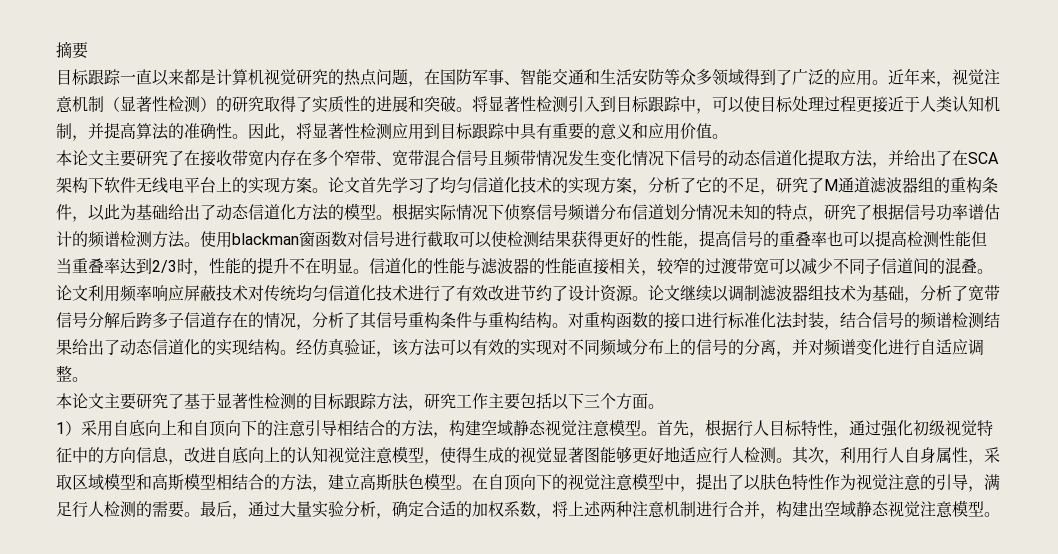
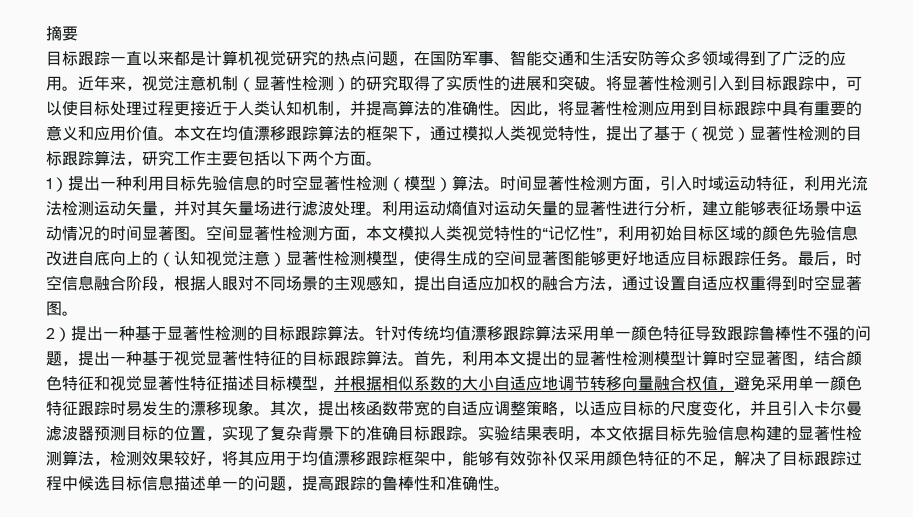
[56,149,999,168] [56,177,998,195] [56,203,1000,222] [56,230,987,249] [56,257,993,276] [56,285,1000,303] [56,312,1000,330] [56,338,984,357] [56,365,88,382] [56,393,184,410] // 本论文主要研究了在接收带宽内存在多个窄带、宽带混合信号且频带情况发生变化情况下信号的动态信道化提取方法，并给出了在SCA架构下软件无线电平台上的实现方案。论文首先学习了均匀信道化技术的实现方案，分析了它的不足，研究了M通道滤波器组的重构条件，以此为基础给出了动态信道化方法的模型。根据实际情况下侦察信号频谱分布信道划分情况未知的特点，研究了根据信号功率谱估计的频谱检测方法。使用blackman窗函数对信号进行截取可以使检测结果获得更好的性能，提高信号的重叠率也可以提高检测性能但当重叠率达到2/3时，性能的提升不在明显。信道化的性能与滤波器的性能直接相关，较窄的过渡带宽可以减少不同子信道间的混叠。论文利用频率响应屏蔽技术对传统均匀信道化技术进行了有效改进节约了设计资源。论文继续以调制滤波器组技术为基础，分析了宽带信号分解后跨多子信道存在的情况，分析了其信号重构条件与重构结构。对重构函数的接口进行标准化法封装，结合信号的频谱检测结果给出了动态信道化的实现结构。经仿真验证，该方法可以有效的实现对不同频域分布上的信号的分离，并对频谱变化进行自适应调整。 // 本论文主要研究了 -> [174,125,862,142] [46,150,382,166] [46,175,868,192] [46,200,862,216] [46,225,858,241] [46,250,862,267] [46,275,862,291] [46,301,78,316] [46,326,135,342] 本文在均值漂移跟踪算法的框架下，通过模拟人类视觉特性，提出了基于（视觉）显著性检测的目标跟踪算法，研究工作主要包括以下两个方面。 // 1）提出一种利用目标先验信息的时空显著性检测（模型）算法。时间显著性检测方面，引入时域运动特征，利用光流法检测运动矢量，并对其矢量场进行滤波处理。利用运动熵值对运动矢量的显著性进行分析，建立能够表征场景中运动情况的时间显著图。空间显著性检测方面，本文模拟人类视觉特性的“记忆性”，利用初始目标区域的颜色先验信息改进自底向上的（认知视觉注意）显著性检测模型，使得生成的空间显著图能够更好地适应目标跟踪任务。最后，时空信息融合阶段，根据人眼对不同场景的主观感知，提出自适应加权的融合方法，通过设置自适应权重得到时空显著图。 // 2）提出一种
[376,393,664,411] [56,419,993,438] [56,446,1000,465] [56,473,1000,492] [56,500,984,519] 方法，研究工作主要包括以下三个方面。 // 1）采用自底向上和自顶向下的注意引导相结合的方法，构建空域静态视觉注意模型。首先，根据行人目标特性，通过强化初级视觉特征中的方向信息，改进自底向上的认知视觉注意模型，使得生成的视觉显著图能够更好地适应行人检测。其次，利用行人自身属性，采取区域模型和高斯模型相结合的方法，建立高斯肤色模型。在自顶向下的视觉注意模型中，提出了以肤色特性作为视觉注意的引导，满足行人检测的需要。最后，通过大量实验分析，确定合适的加权系数，将上述两种注意机制进行合并，构建出空域静态视觉注意模型 -> [327,325,871,341] [46,350,862,366] [46,375,862,391] [46,400,862,416] [46,425,862,441] [46,450,862,466] [46,475,494,491] 算法。针对传统均值漂移跟踪算法采用单一颜色特征导致跟踪鲁棒性不强的问题，提出一种基于视觉显著性特征的目标跟踪算法。首先，利用本文提出的显著性检测模型计算时空显著图，结合颜色特征和视觉显著性特征描述目标模型，并根据相似系数的大小自适应地调节转移向量融合权值，避免采用单一颜色特征跟踪时易发生的漂移现象。其次，提出核函数带宽的自适应调整策略，以适应目标的尺度变化，并且引入卡尔曼滤波器预测目标的位置，实现了复杂背景下的准确目标跟踪。实验结果表明，本文依据目标先验信息构建的显著性检测算法，检测效果较好，将其应用于均值漂移跟踪框架中，能够有效弥补仅采用颜色特征的不足，解决了目标跟踪过程中候选目标信息描述单一的问题，提高跟踪的鲁棒性和准确性

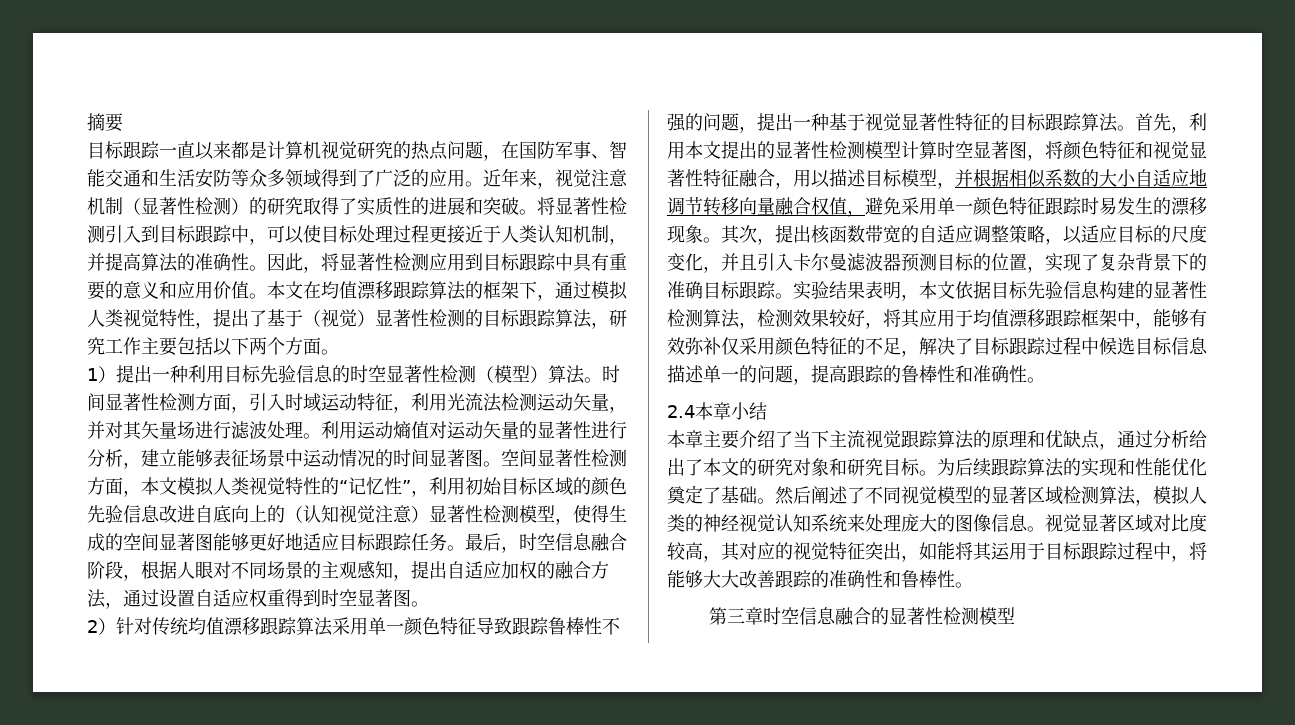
[71,325,375,341] 提出一种基于显著性检测的目标跟踪算法。 -> (116, 626) none
[814,350,846,366] 结合 -> [1045,141,1063,159] 将
(222, 383) none -> [739,169,830,189] 融合，用以
(510, 488) none -> [667,402,767,420] [667,430,1207,450] [667,458,1207,477] [667,485,1207,506] [667,514,1207,533] [667,542,1207,562] [667,570,973,588] [709,607,1016,626] // 2.4本章小结 // 本章主要介绍了当下主流视觉跟踪算法的原理和优缺点，通过分析给出了本文的研究对象和研究目标。为后续跟踪算法的实现和性能优化奠定了基础。然后阐述了不同视觉模型的显著区域检测算法，模拟人类的神经视觉认知系统来处理庞大的图像信息。视觉显著区域对比度较高，其对应的视觉特征突出，如能将其运用于目标跟踪过程中，将能够大大改善跟踪的准确性和鲁棒性。 // 第三章时空信息融合的显著性检测模型

